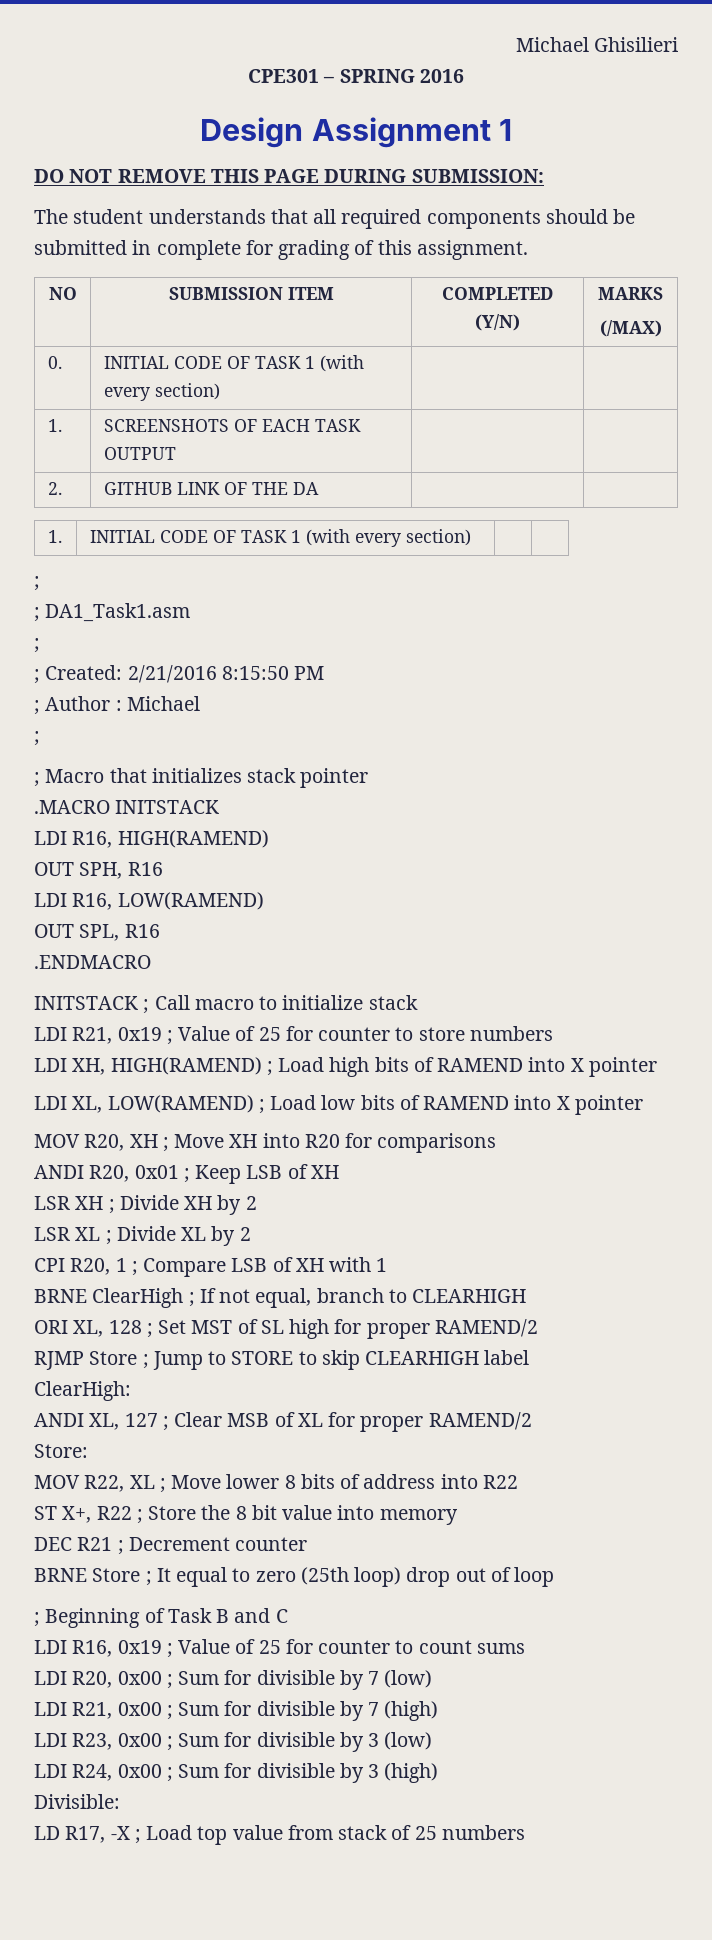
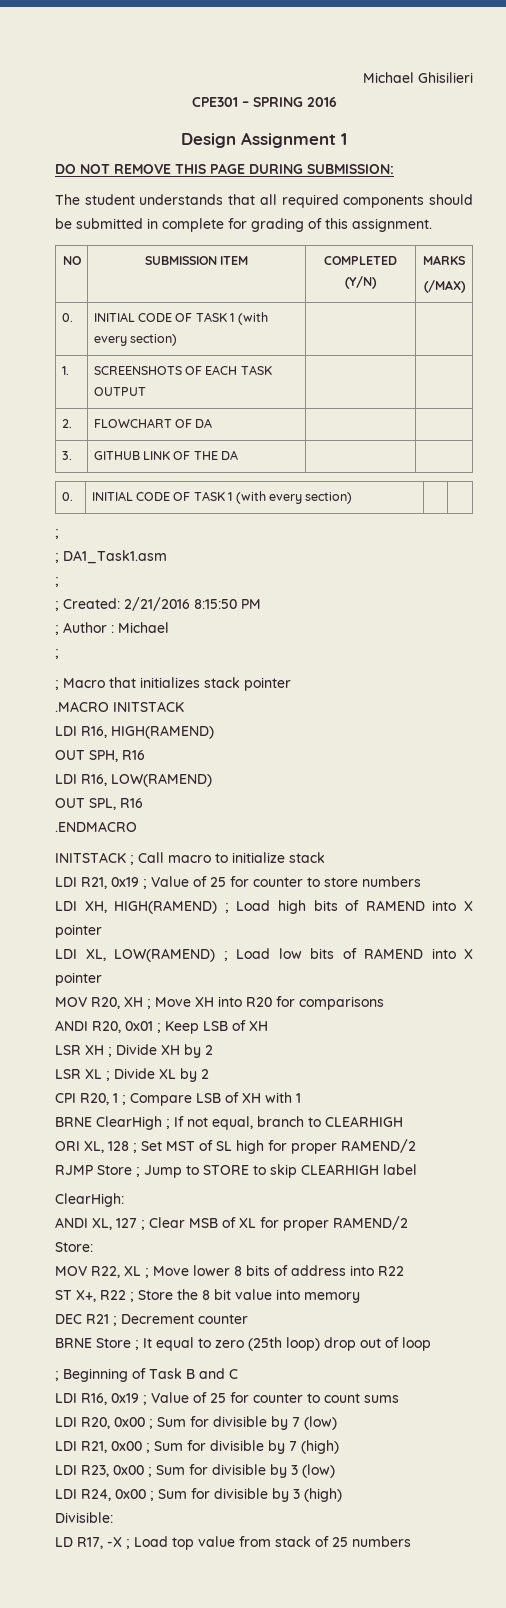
(62, 488) none -> [93,418,213,428] [61,451,72,460] | FLOWCHART OF DA | | // 3.
[47,530,62,543] 1. -> [61,492,73,501] 0.

